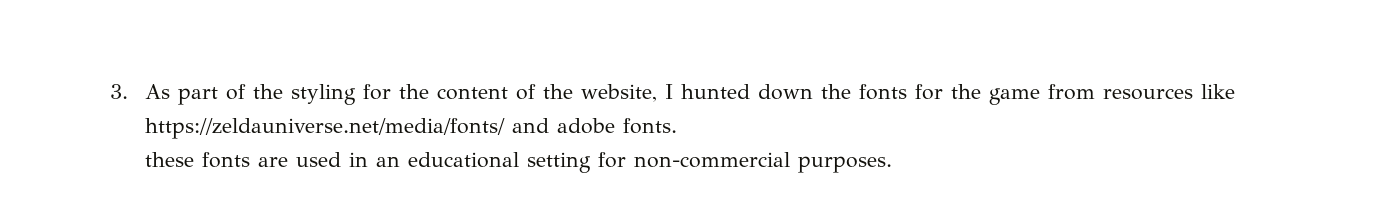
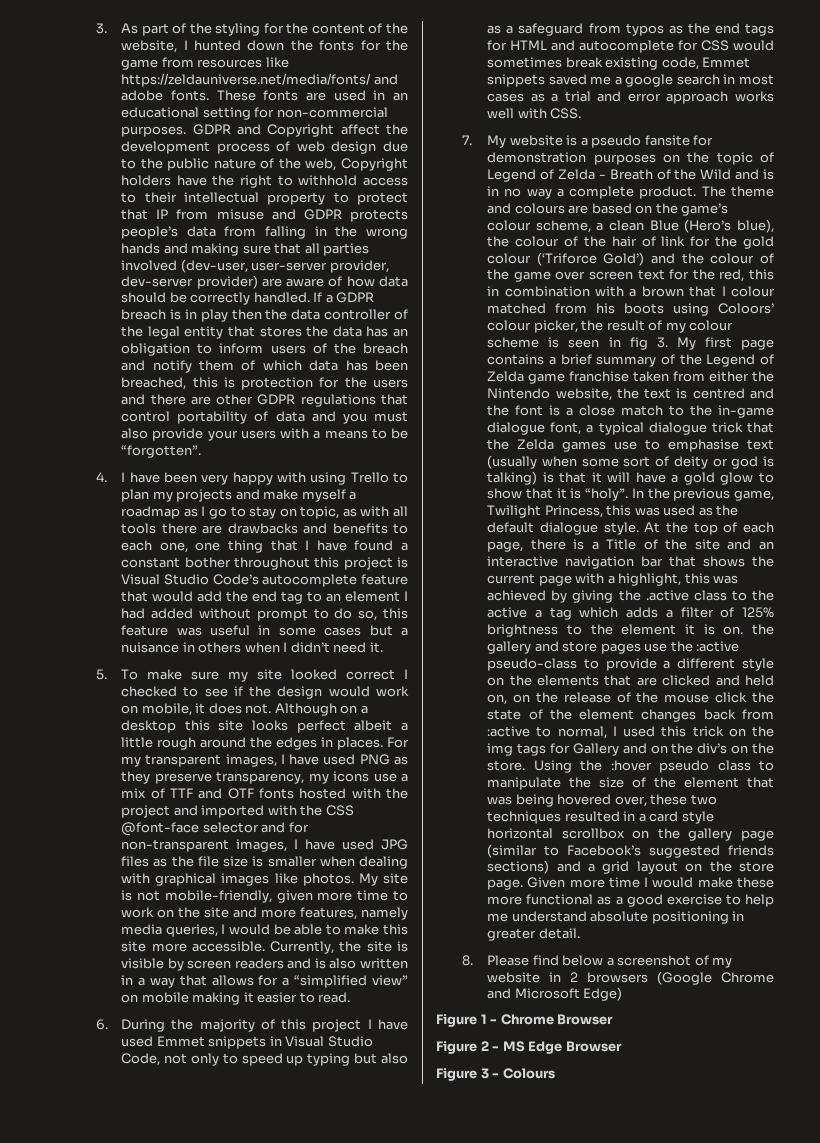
[145,152,195,167] // these -> [216,90,256,101] These
(893, 164) none -> [192,124,408,137] [121,141,408,154] [121,158,408,171] [121,175,408,188] [121,192,408,205] [121,209,408,222] [121,226,408,239] [121,243,370,256] [121,259,389,273] [121,275,409,289] [121,292,375,305] [121,309,409,322] [121,326,409,339] [121,343,408,356] [121,360,408,373] [121,377,408,390] [121,394,408,407] [121,411,408,424] [121,428,409,441] [121,445,202,458] [95,472,409,485] [121,489,357,502] [121,506,409,519] [121,523,408,534] [121,540,409,553] [121,557,408,570] [121,574,408,587] [121,591,408,604] [121,608,409,621] [121,625,408,636] [121,642,383,653] [95,669,408,682] [121,686,409,699] [121,703,368,716] [121,720,408,733] [121,737,409,750] [121,754,408,767] [121,771,408,784] [121,788,409,799] [121,805,354,818] [121,822,309,836] [121,839,408,852] [121,856,409,869] [121,873,408,886] [121,890,408,903] [121,907,408,920] [121,924,409,937] [121,941,409,954] [121,958,408,971] [121,975,409,988] [121,992,351,1005] [95,1019,408,1032] [121,1036,373,1049] [121,1053,409,1066] [487,23,775,36] [487,40,774,53] [487,57,751,70] [487,74,774,87] [487,91,774,104] [487,108,582,119] [461,135,714,148] [487,152,774,165] [487,169,774,182] [487,186,774,199] [487,203,729,216] [487,219,774,233] [487,236,774,249] [487,252,774,266] [487,269,774,282] [487,286,775,297] [487,303,774,316] [487,320,734,333] [487,337,774,350] [487,354,774,367] [487,371,774,384] [487,388,774,401] [487,405,774,418] [487,422,774,435] [487,439,774,452] [487,455,775,469] [487,471,774,485] [487,488,774,501] [487,505,739,518] [487,522,774,535] [487,539,774,552] [487,556,774,569] [487,573,739,586] [487,590,774,603] [487,607,775,620] [487,624,774,637] [487,641,740,654] [487,658,774,671] [487,675,774,686] [487,692,774,705] [487,709,774,722] [487,726,774,739] [487,743,774,756] [487,760,774,773] [487,777,774,790] [487,794,717,807] [487,811,714,824] [487,828,774,841] [487,844,774,858] [487,860,774,874] [487,877,774,890] [487,894,774,907] [487,911,745,924] [487,928,580,941] [461,955,733,968] [487,971,774,985] [487,987,623,1001] [436,1014,614,1027] [436,1041,622,1054] [436,1068,555,1081] GDPR and Copyright affect the development process of web design due to the public nature of the web, Copyright holders have the right to withhold access to their intellectual property to protect that IP from misuse and GDPR protects people’s data from falling in the wrong hands and making sure that all parties involved (dev-user, user-server provider, dev-server provider) are aware of how data should be correctly handled. If a GDPR breach is in play then the data controller of the legal entity that stores the data has an obligation to inform users of the breach and notify them of which data has been breached, this is protection for the users and there are other GDPR regulations that control portability of data and you must also provide your users with a means to be “forgotten”. // 4. I have been very happy with using Trello to plan my projects and make myself a roadmap as I go to stay on topic, as with all tools there are drawbacks and benefits to each one, one thing that I have found a constant bother throughout this project is Visual Studio Code’s autocomplete feature that would add the end tag to an element I had added without prompt to do so, this feature was useful in some cases but a nuisance in others when I didn’t need it. // 5. To make sure my site looked correct I checked to see if the design would work on mobile, it does not. Although on a desktop this site looks perfect albeit a little rough around the edges in places. For my transparent images, I have used PNG as they preserve transparency, my icons use a mix of TTF and OTF fonts hosted with the project and imported with the CSS @font-face selector and for non-transparent images, I have used JPG files as the file size is smaller when dealing with graphical images like photos. My site is not mobile-friendly, given more time to work on the site and more features, namely media queries, I would be able to make this site more accessible. Currently, the site is visible by screen readers and is also written in a way that allows for a “simplified view” on mobile making it easier to read. // 6. During the majority of this project I have used Emmet snippets in Visual Studio Code, not only to speed up typing but also as a safeguard from typos as the end tags for HTML and autocomplete for CSS would sometimes break existing code, Emmet snippets saved me a google search in most cases as a trial and error approach works well with CSS. // 7. My website is a pseudo fansite for demonstration purposes on the topic of Legend of Zelda - Breath of the Wild and is in no way a complete product. The theme and colours are based on the game’s colour scheme, a clean Blue (Hero’s blue), the colour of the hair of link for the gold colour (‘Triforce Gold’) and the colour of the game over screen text for the red, this in combination with a brown that I colour matched from his boots using Coloors’ colour picker, the result of my colour scheme is seen in fig 3. My first page contains a brief summary of the Legend of Zelda game franchise taken from either the Nintendo website, the text is centred and the font is a close match to the in-game dialogue font, a typical dialogue trick that the Zelda games use to emphasise text (usually when some sort of deity or god is talking) is that it will have a gold glow to show that it is “holy”. In the previous game, Twilight Princess, this was used as the default dialogue style. At the top of each page, there is a Title of the site and an interactive navigation bar that shows the current page with a highlight, this was achieved by giving the .active class to the active a tag which adds a filter of 125% brightness to the element it is on. the gallery and store pages use the :active pseudo-class to provide a different style on the elements that are clicked and held on, on the release of the mouse click the state of the element changes back from :active to normal, I used this trick on the img tags for Gallery and on the div’s on the store. Using the :hover pseudo class to manipulate the size of the element that was being hovered over, these two techniques resulted in a card style horizontal scrollbox on the gallery page (similar to Facebook’s suggested friends sections) and a grid layout on the store page. Given more time I would make these more functional as a good exercise to help me understand absolute positioning in greater detail. // 8. Please find below a screenshot of my website in 2 browsers (Google Chrome and Microsoft Edge) // Figure 1 - Chrome Browser // Figure 2 - MS Edge Browser // Figure 3 - Colours

